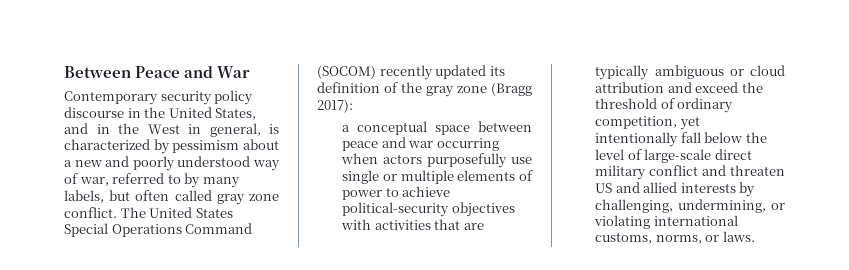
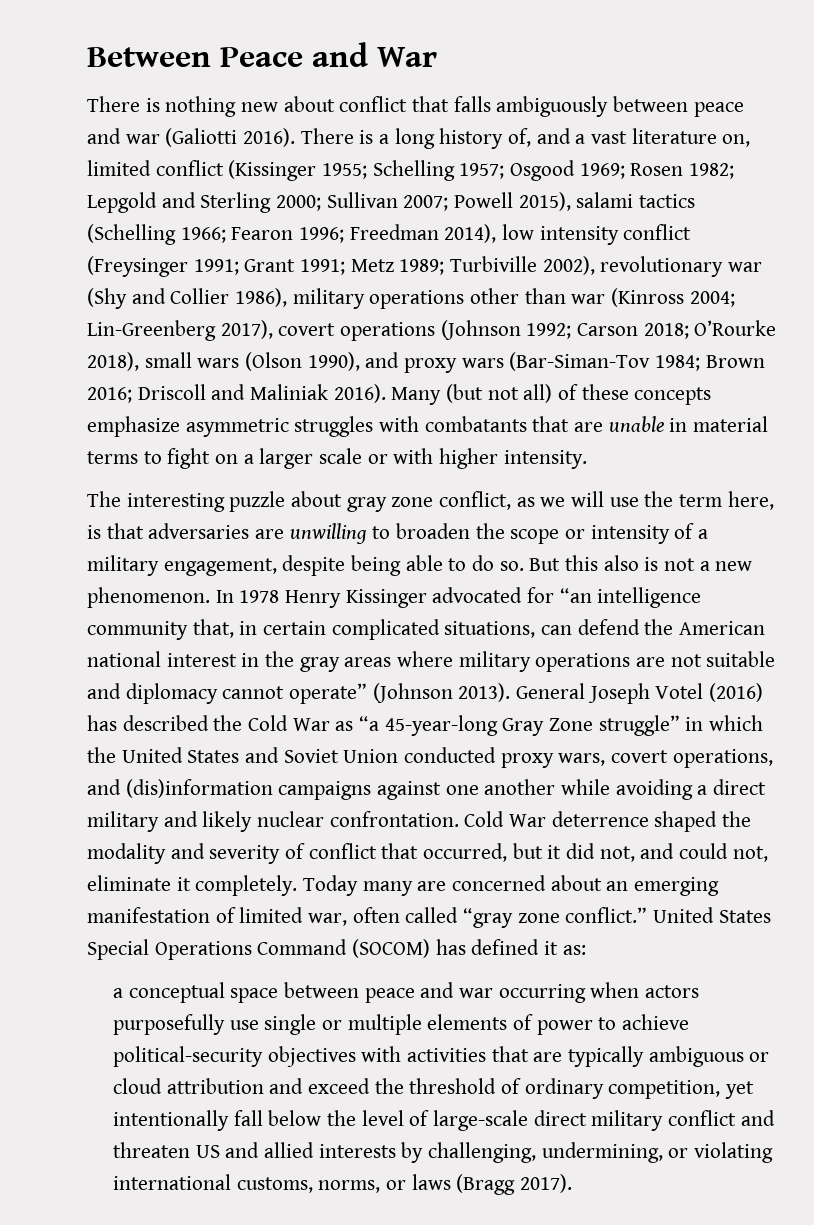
[64,90,254,105] [64,107,257,120] [64,123,279,137] [64,139,279,154] [64,156,280,171] [64,173,240,188] [64,190,279,205] [64,207,146,218] Contemporary security policy discourse in the United States, and in the West in general, is characterized by pessimism about a new and poorly understood way of war, referred to by many labels, but often called gray zone conflict. The -> [87,96,744,117] [87,128,751,149] [87,160,735,181] [87,192,696,213] [87,224,692,245] [87,256,763,277] [87,288,735,309] [87,320,777,341] [87,352,765,373] [87,384,712,405] [87,416,769,437] [87,448,587,469] [87,491,774,512] [87,523,709,544] [87,555,753,576] [87,587,702,608] [87,619,766,640] [87,651,776,672] [87,683,764,704] [87,715,764,736] [87,747,773,768] [87,779,767,800] [87,811,752,832] [87,843,768,864] [87,875,720,896] [87,907,648,928] There is nothing new about conflict that falls ambiguously between peace and war (Galiotti 2016). There is a long history of, and a vast literature on, limited conflict (Kissinger 1955; Schelling 1957; Osgood 1969; Rosen 1982; Lepgold and Sterling 2000; Sullivan 2007; Powell 2015), salami tactics (Schelling 1966; Fearon 1996; Freedman 2014), low intensity conflict (Freysinger 1991; Grant 1991; Metz 1989; Turbiville 2002), revolutionary war (Shy and Collier 1986), military operations other than war (Kinross 2004; Lin-Greenberg 2017), covert operations (Johnson 1992; Carson 2018; O’Rourke 2018), small wars (Olson 1990), and proxy wars (Bar-Siman-Tov 1984; Brown 2016; Driscoll and Maliniak 2016). Many (but not all) of these concepts emphasize asymmetric struggles with combatants that are unable in material terms to fight on a larger scale or with higher intensity. // The interesting puzzle about gray zone conflict, as we will use the term here, is that adversaries are unwilling to broaden the scope or intensity of a military engagement, despite being able to do so. But this also is not a new phenomenon. In 1978 Henry Kissinger advocated for “an intelligence community that, in certain complicated situations, can defend the American national interest in the gray areas where military operations are not suitable and diplomacy cannot operate” (Johnson 2013). General Joseph Votel (2016) has described the Cold War as “a 45-year-long Gray Zone struggle” in which the United States and Soviet Union conducted proxy wars, covert operations, and (dis)information campaigns against one another while avoiding a direct military and likely nuclear confrontation. Cold War deterrence shaped the modality and severity of conflict that occurred, but it did not, and could not, eliminate it completely. Today many are concerned about an emerging manifestation of limited war, often called “gray zone conflict.”
[379,65,505,80] [317,82,532,97] [317,99,353,113] recently updated its definition of the gray zone (Bragg 2017): -> [435,939,586,955] has defined it as:
[722,231,755,242] laws. -> [411,1174,573,1195] laws (Bragg 2017).

